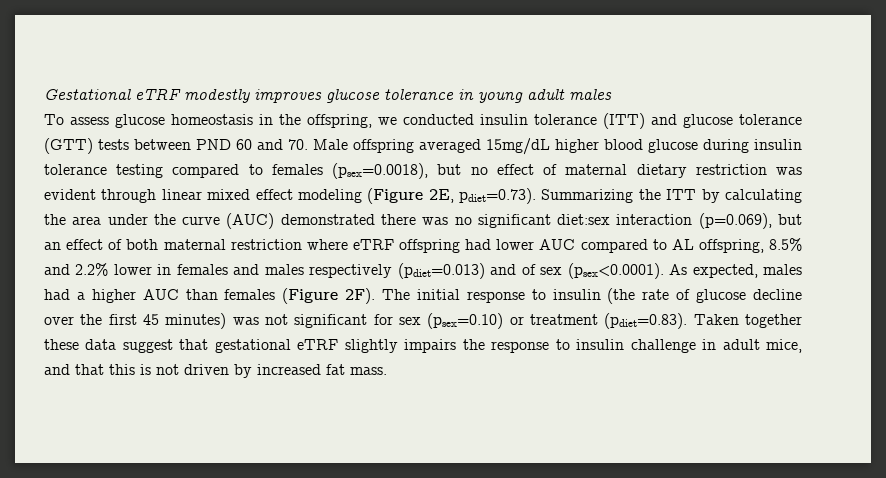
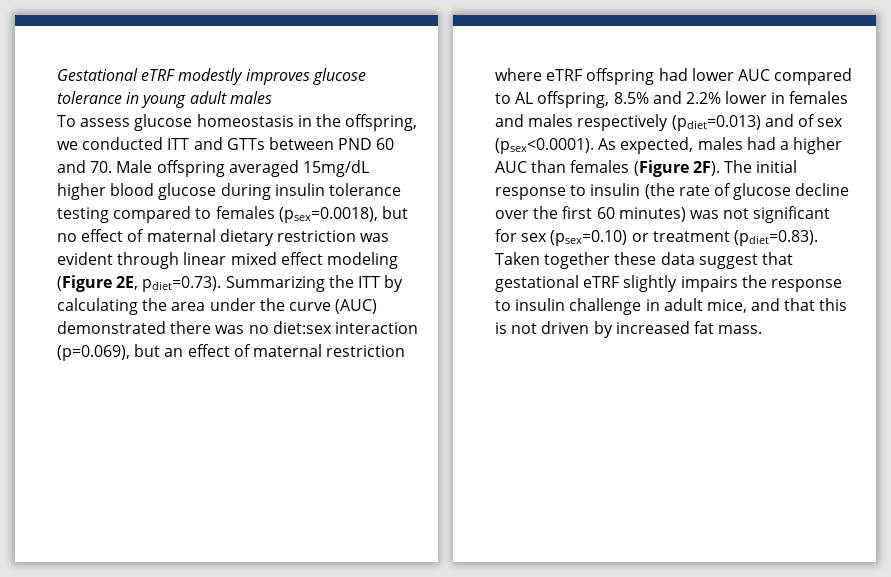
[480,113,802,129] [44,138,129,154] insulin tolerance (ITT) and glucose tolerance (GTT) tests -> [167,137,265,150] ITT and GTTs
[477,214,551,228] significant -> (269, 329) none
[126,239,159,250] both -> (251, 350) none
[143,314,159,325] 45 -> [596,207,615,219] 60

